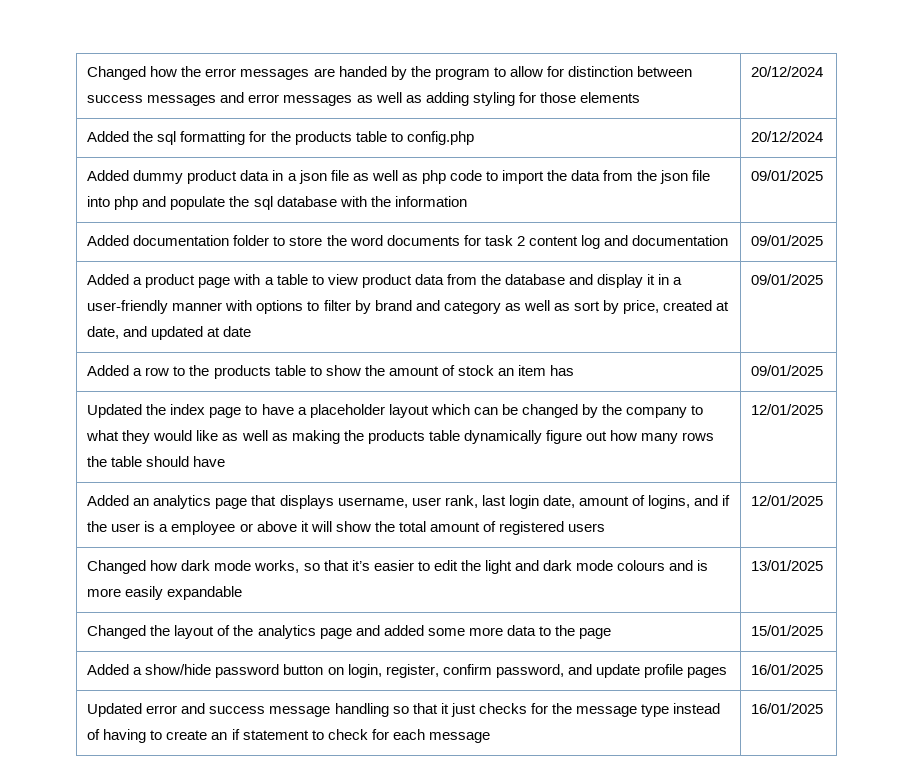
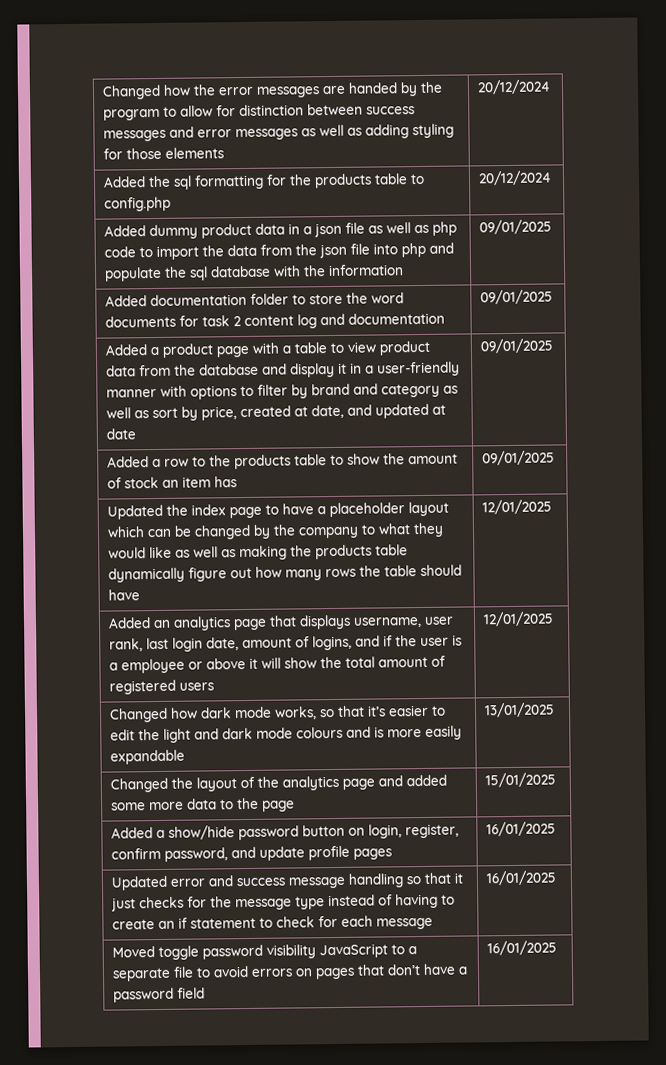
(824, 708) none -> [112,943,418,961] [112,963,469,982] [113,987,206,1003] [487,940,558,956] // Moved toggle password visibility JavaScript to a separate file to avoid errors on pages that don’t have a password field | 16/01/2025

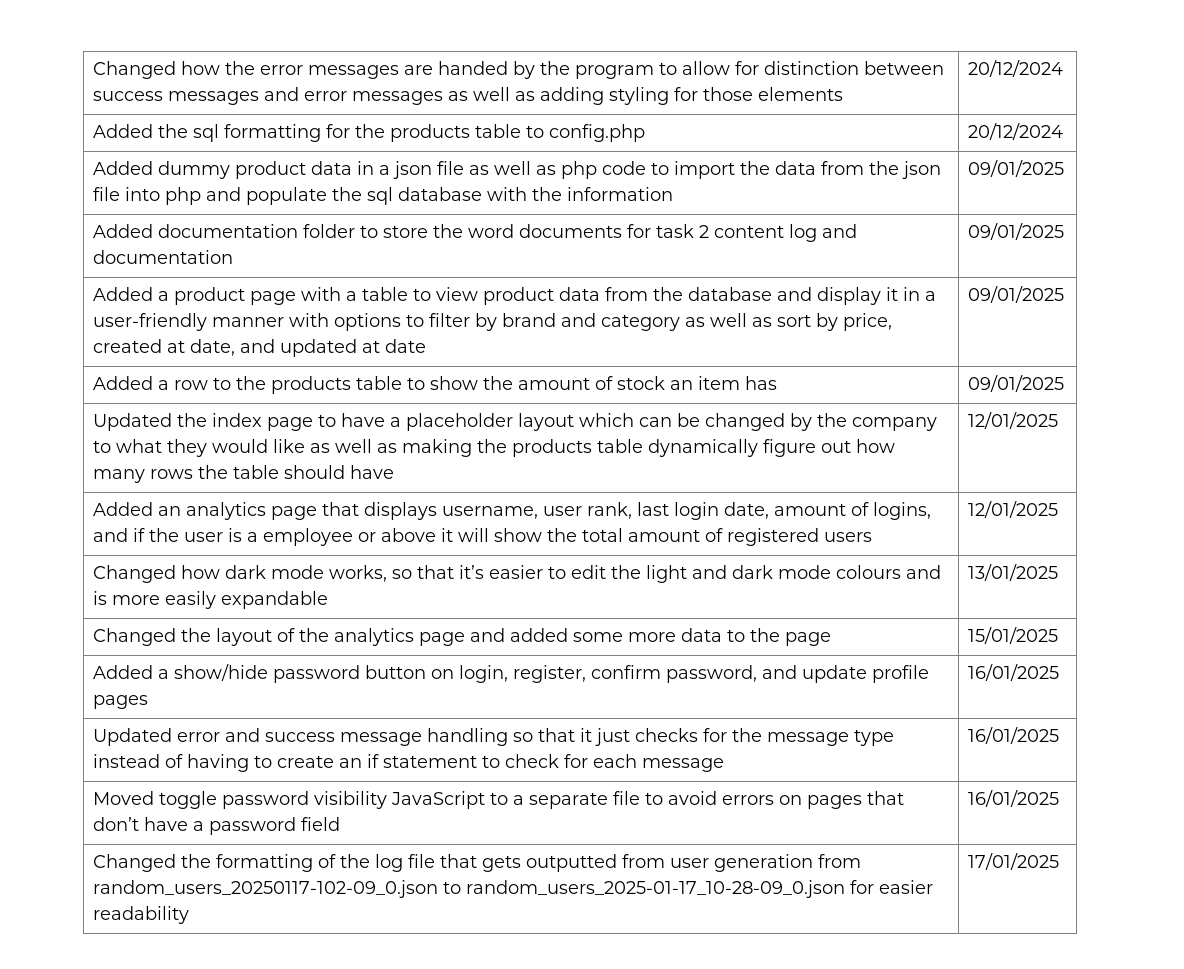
(558, 948) none -> [93,854,862,872] [93,880,934,898] [93,906,190,924] [968,853,1060,870] // Changed the formatting of the log file that gets outputted from user generation from random_users_20250117-102-09_0.json to random_users_2025-01-17_10-28-09_0.json for easier readability | 17/01/2025

